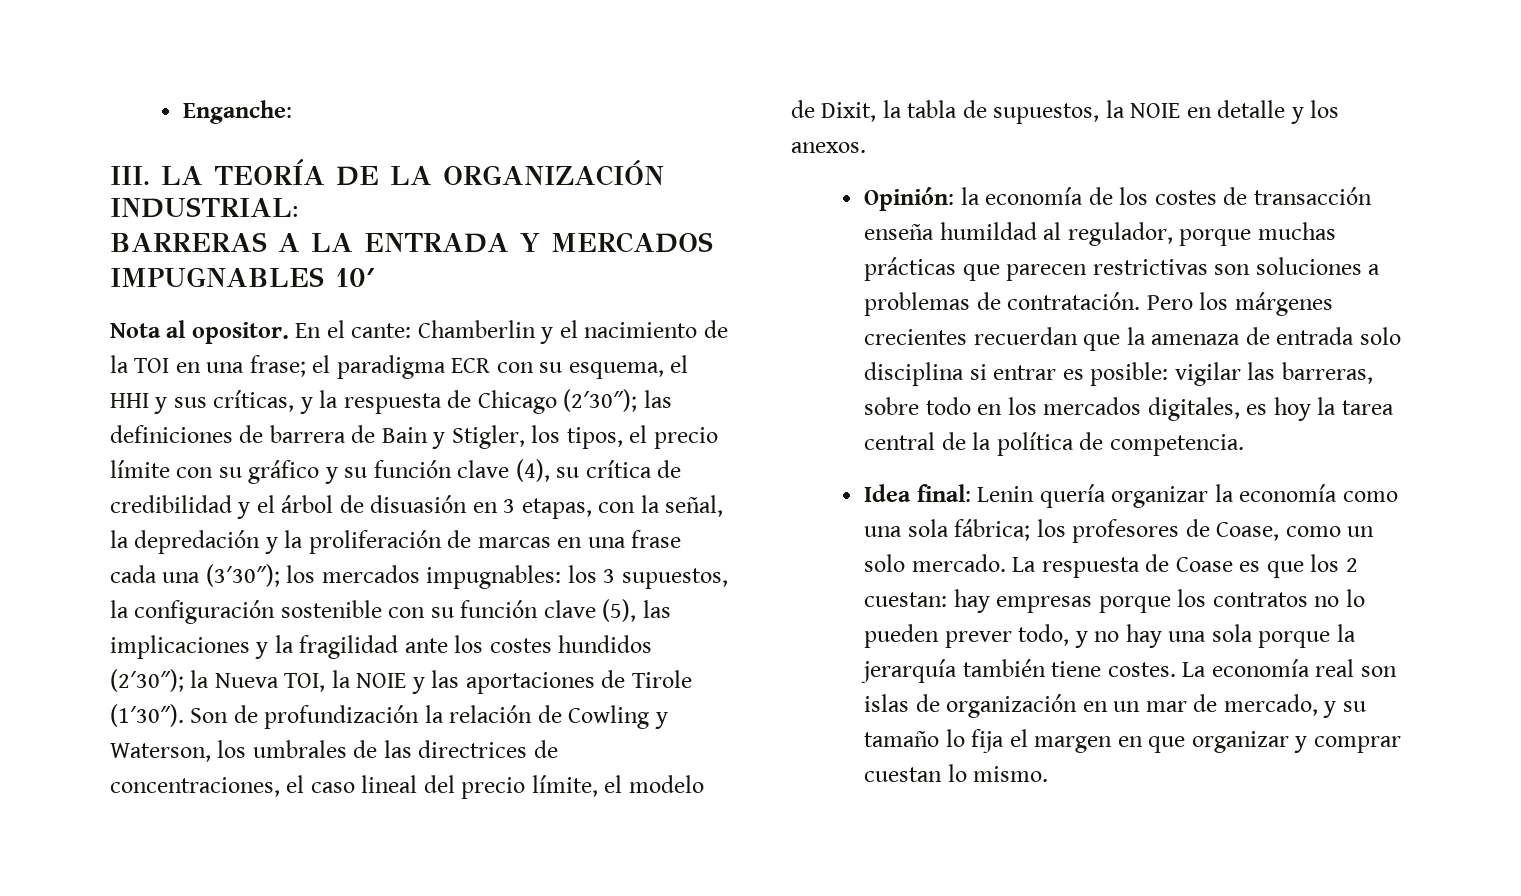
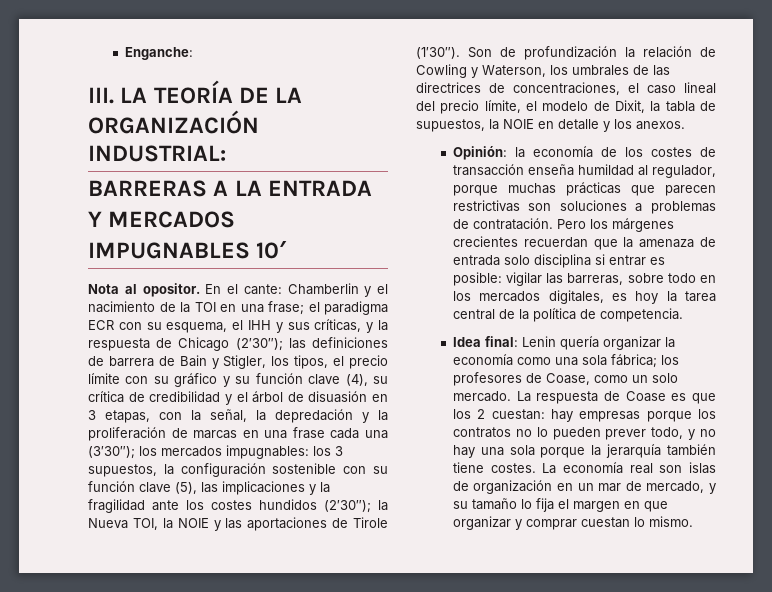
[110,393,149,408] HHI -> [248,320,271,330] IHH

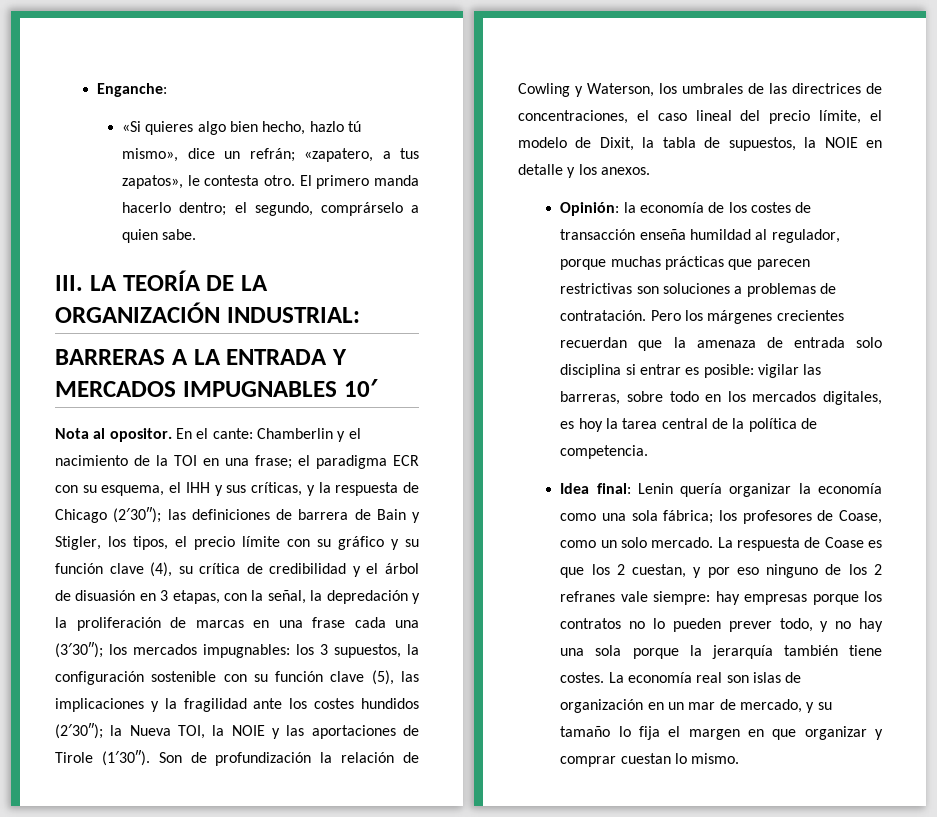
(193, 53) none -> [122,121,362,135] [122,148,419,162] [122,175,419,189] [122,202,419,216] [122,229,197,243] // «Si quieres algo bien hecho, hazlo tú mismo», dice un refrán; «zapatero, a tus zapatos», le contesta otro. El primero manda hacerlo dentro; el segundo, comprárselo a quien sabe.
[491,409,545,420] cuestan: -> [632,564,882,578] [560,591,711,605] cuestan, y por eso ninguno de los 2 refranes vale siempre:

